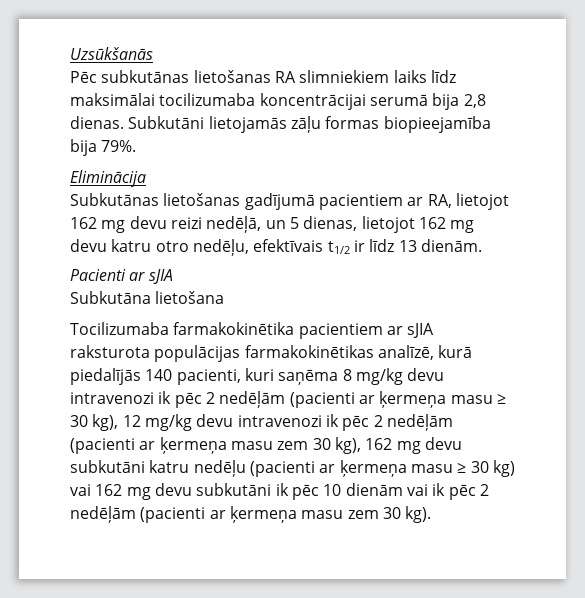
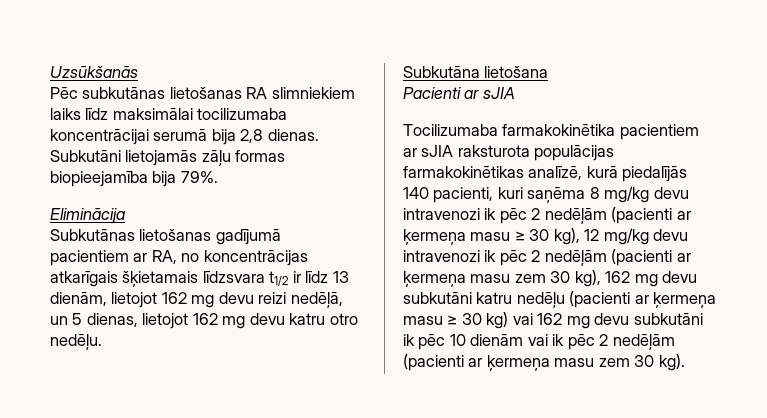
(452, 201) none -> [181,250,308,266] [50,271,349,287] [50,292,107,306] no koncentrācijas atkarīgais šķietamais līdzsvara t1/2 ir līdz 13 dienām,
[192,239,482,256] nedēļu, efektīvais t1/2 ir līdz 13 dienām. -> [50,334,102,350] [403,66,549,78] nedēļu. // Subkutāna lietošana
[70,291,225,304] // Subkutāna lietošana -> (515, 93) none

